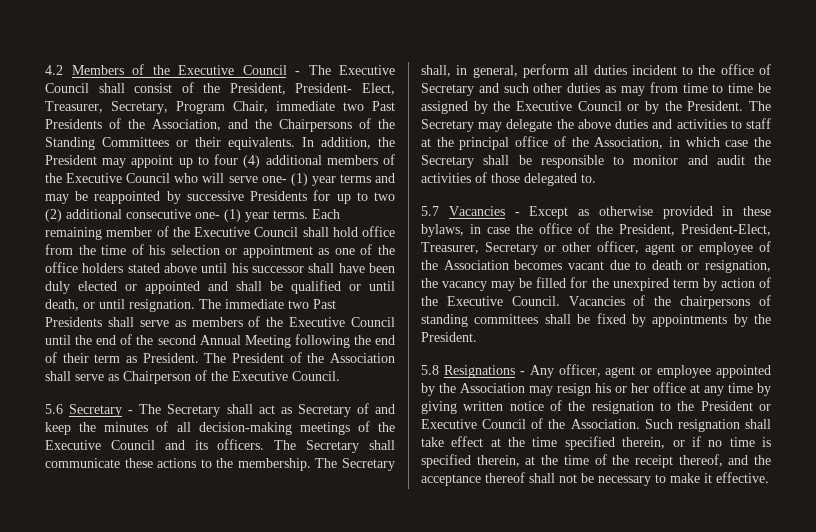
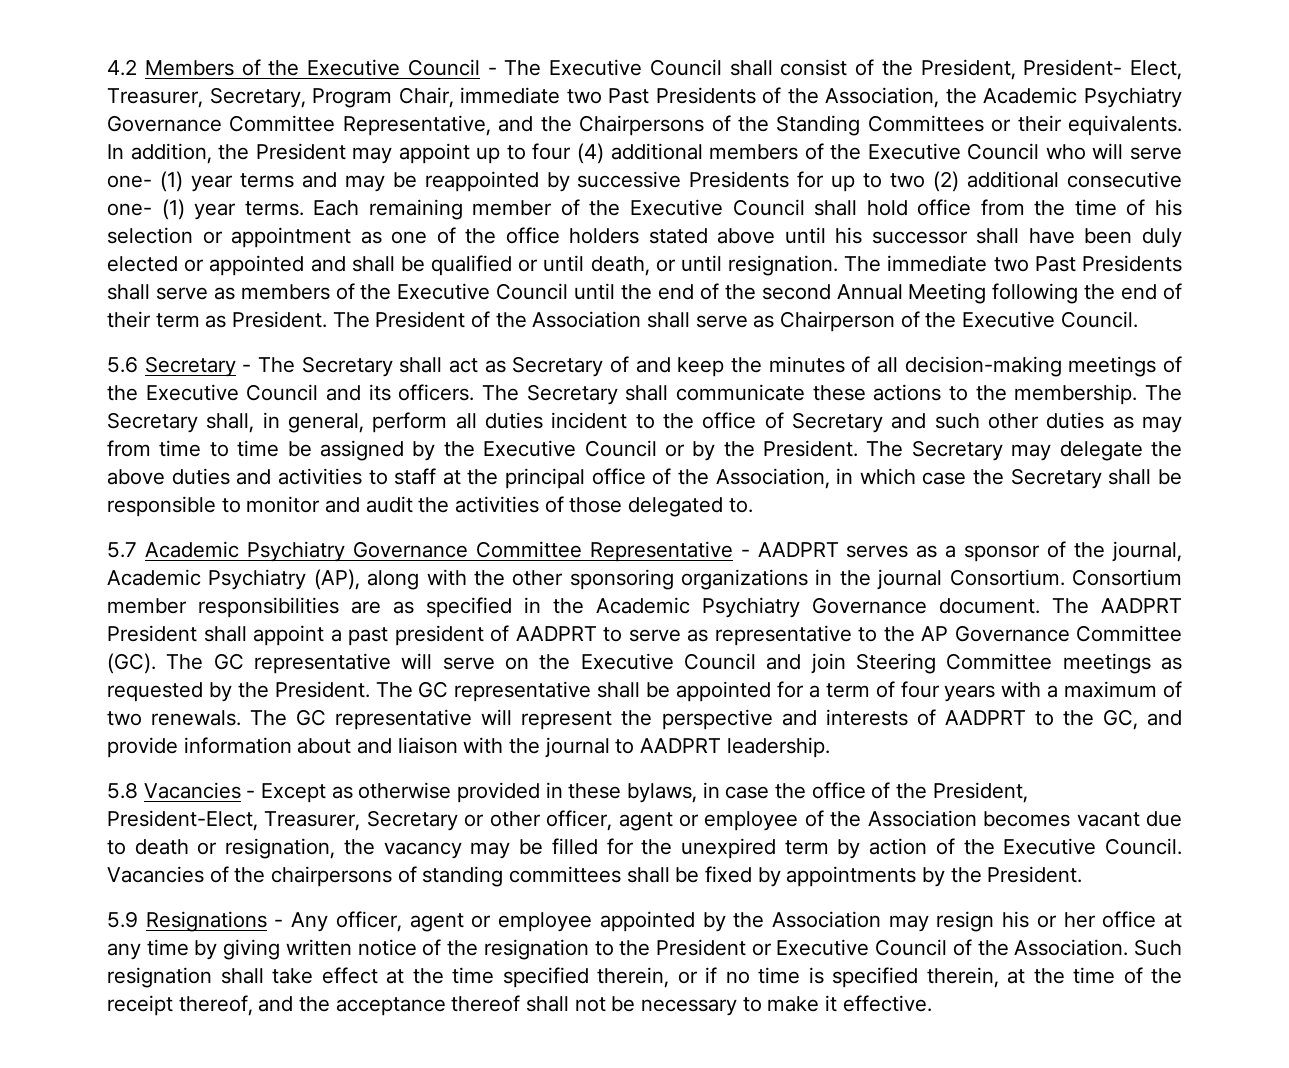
(221, 125) none -> [945,87,1182,108] [107,115,491,136] the Academic Psychiatry Governance Committee Representative,
(439, 211) none -> [144,541,1182,562] [107,569,1182,590] [107,597,1182,618] [107,625,1182,646] [107,653,1182,674] [107,681,1183,702] [107,709,1182,730] [107,737,830,758] [107,782,138,799] Academic Psychiatry Governance Committee Representative - AADPRT serves as a sponsor of the journal, Academic Psychiatry (AP), along with the other sponsoring organizations in the journal Consortium. Consortium member responsibilities are as specified in the Academic Psychiatry Governance document. The AADPRT President shall appoint a past president of AADPRT to serve as representative to the AP Governance Committee (GC). The GC representative will serve on the Executive Council and join Steering Committee meetings as requested by the President. The GC representative shall be appointed for a term of four years with a maximum of two renewals. The GC representative will represent the perspective and interests of AADPRT to the GC, and provide information about and liaison with the journal to AADPRT leadership. // 5.8
[421,365,439,375] 5.8 -> [107,911,138,928] 5.9

